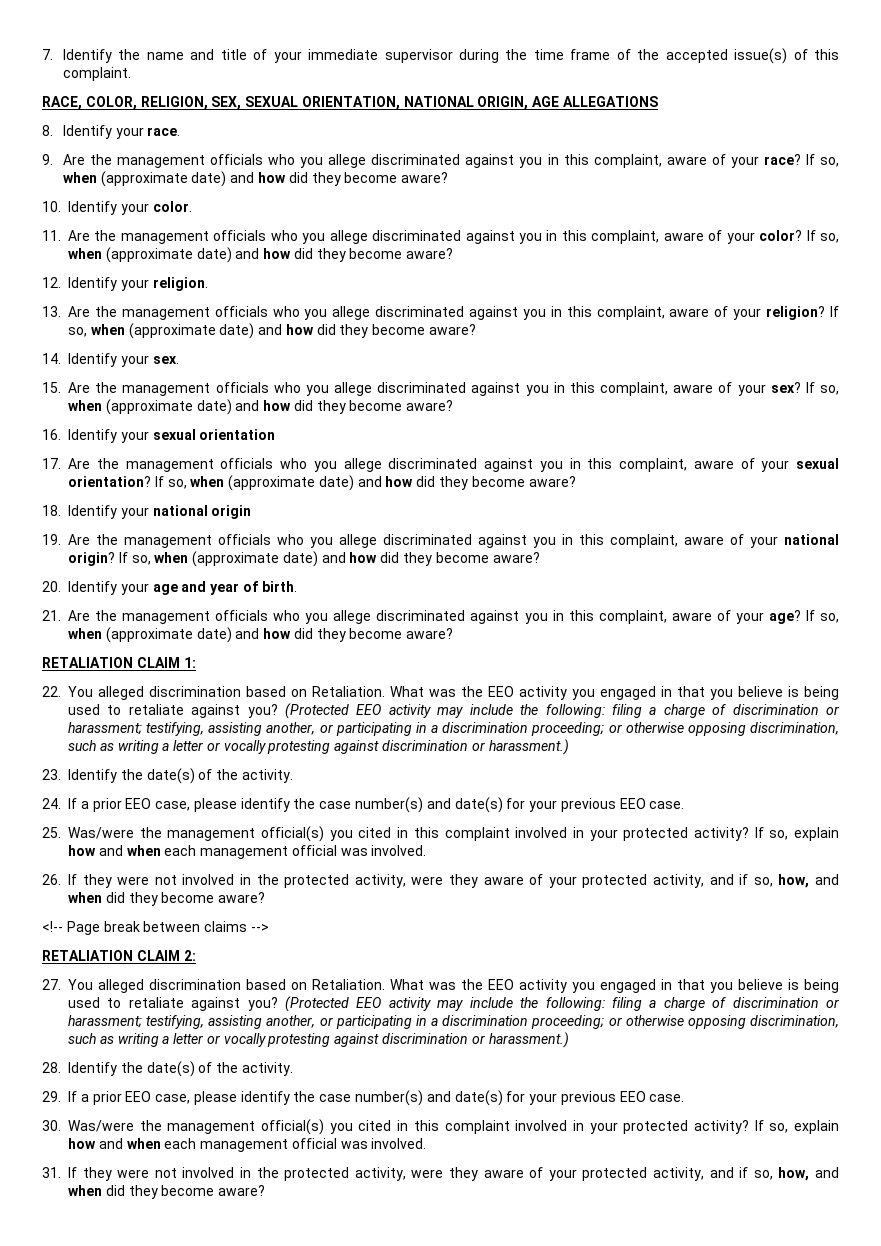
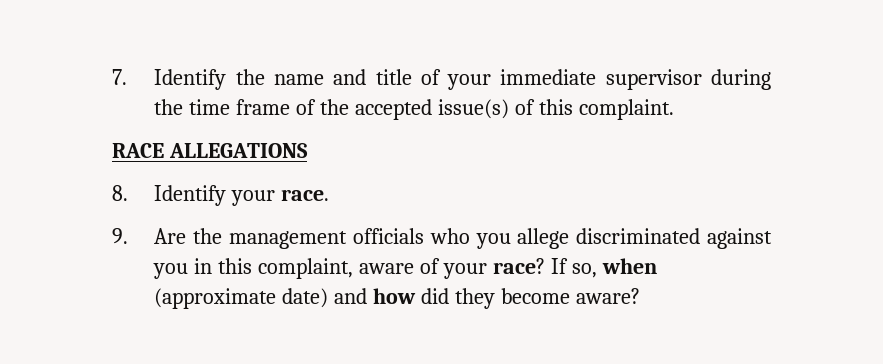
[42,96,560,110] RACE, COLOR, RELIGION, SEX, SEXUAL ORIENTATION, NATIONAL ORIGIN, AGE -> [112,143,164,158] RACE
[42,201,192,215] [42,230,840,244] [68,247,454,263] [42,277,208,291] [42,306,839,320] [68,323,477,339] [42,353,179,367] [42,382,839,396] [68,399,454,415] [42,429,276,443] [42,458,839,472] [68,475,576,491] [42,505,252,519] [42,534,839,548] [68,551,540,567] [42,581,297,595] [42,610,839,624] [68,627,454,643] [42,657,196,668] [42,686,839,700] [68,703,839,719] [68,722,839,736] [68,739,569,755] [42,768,293,784] [42,797,685,813] [42,826,839,842] [68,845,427,859] [42,874,840,888] [68,892,266,906] [42,921,269,935] [42,950,196,961] [42,979,839,993] [68,996,839,1012] [68,1015,839,1029] [68,1032,569,1048] [42,1061,293,1077] [42,1090,685,1106] [42,1119,839,1135] [68,1138,427,1152] [42,1167,840,1181] [68,1185,266,1199] // 10. Identify your color. // 11. Are the management officials who you allege discriminated against you in this complaint, aware of your color? If so, when (approximate date) and how did they become aware? // 12. Identify your religion. // 13. Are the management officials who you allege discriminated against you in this complaint, aware of your religion? If so, when (approximate date) and how did they become aware? // 14. Identify your sex. // 15. Are the management officials who you allege discriminated against you in this complaint, aware of your sex? If so, when (approximate date) and how did they become aware? // 16. Identify your sexual orientation // 17. Are the management officials who you allege discriminated against you in this complaint, aware of your sexual orientation? If so, when (approximate date) and how did they become aware? // 18. Identify your national origin // 19. Are the management officials who you allege discriminated against you in this complaint, aware of your national origin? If so, when (approximate date) and how did they become aware? // 20. Identify your age and year of birth. // 21. Are the management officials who you allege discriminated against you in this complaint, aware of your age? If so, when (approximate date) and how did they become aware? // RETALIATION CLAIM 1: // 22. You alleged discrimination based on Retaliation. What was the EEO activity you engaged in that you believe is being used to retaliate against you? (Protected EEO activity may include the following: filing a charge of discrimination or harassment; testifying, assisting another, or participating in a discrimination proceeding; or otherwise opposing discrimination, such as writing a letter or vocally protesting against discrimination or harassment.) // 23. Identify the date(s) of the activity. // 24. If a prior EEO case, please identify the case number(s) and date(s) for your previous EEO case. // 25. Was/were the management official(s) you cited in this complaint involved in your protected activity? If so, explain how and when each management official was involved. // 26. If they were not involved in the protected activity, were they aware of your protected activity, and if so, how, and when did they become aware? // <!-- Page break between claims --> // RETALIATION CLAIM 2: // 27. You alleged discrimination based on Retaliation. What was the EEO activity you engaged in that you believe is being used to retaliate against you? (Protected EEO activity may include the following: filing a charge of discrimination or harassment; testifying, assisting another, or participating in a discrimination proceeding; or otherwise opposing discrimination, such as writing a letter or vocally protesting against discrimination or harassment.) // 28. Identify the date(s) of the activity. // 29. If a prior EEO case, please identify the case number(s) and date(s) for your previous EEO case. // 30. Was/were the management official(s) you cited in this complaint involved in your protected activity? If so, explain how and when each management official was involved. // 31. If they were not involved in the protected activity, were they aware of your protected activity, and if so, how, and when did they become aware? -> (641, 296) none

